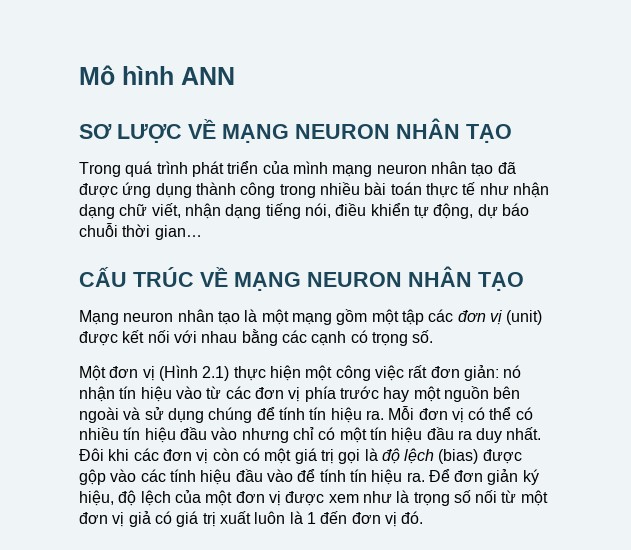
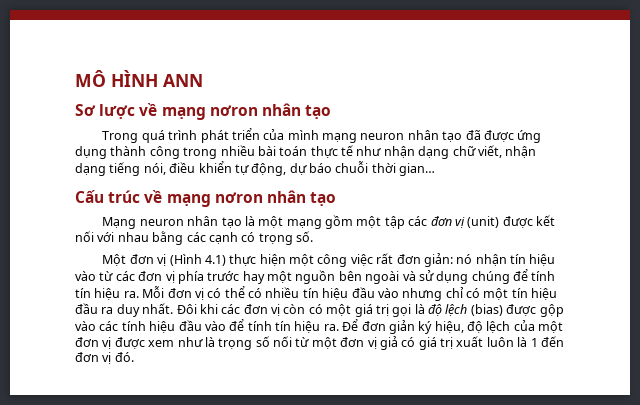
[79,65,174,85] Mô hình -> [75,70,158,87] MÔ HÌNH
[79,118,512,143] SƠ LƯỢC VỀ MẠNG NEURON NHÂN TẠO -> [75,103,332,120] Sơ lược về mạng nơron nhân tạo
[79,266,524,291] CẤU TRÚC VỀ MẠNG NEURON NHÂN TẠO -> [75,190,337,207] Cấu trúc về mạng nơron nhân tạo
[202,366,230,381] 2.1) -> [204,255,226,266] 4.1)

